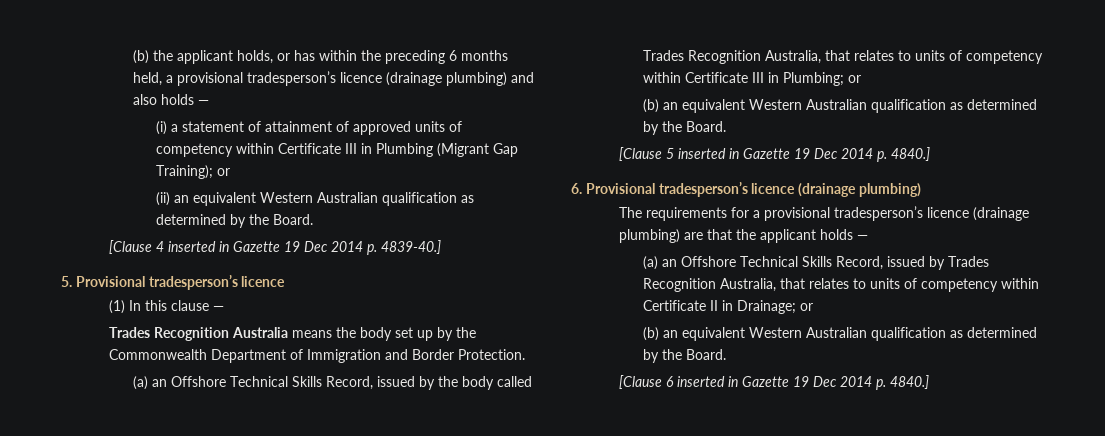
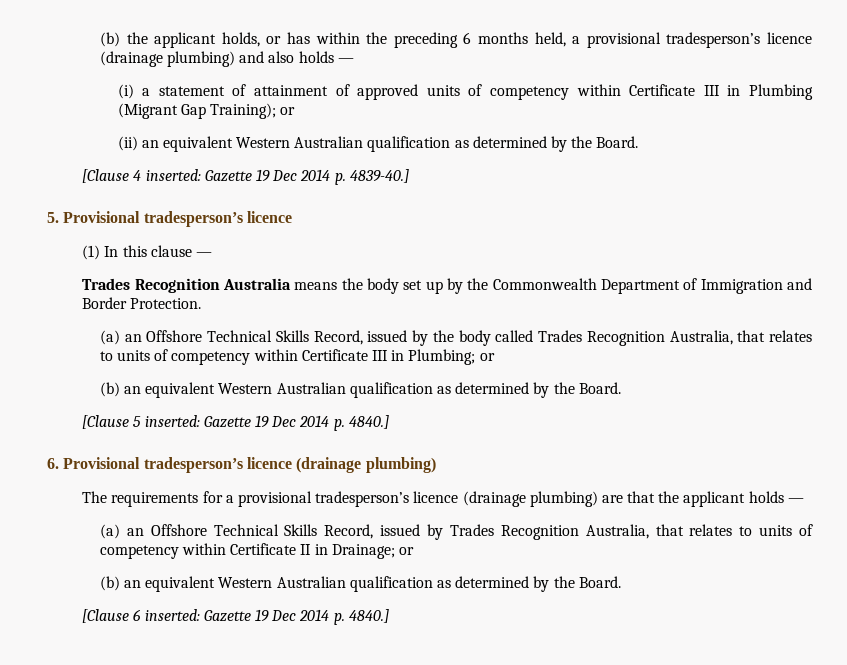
[167,241,229,252] inserted in -> [145,169,201,181] inserted:
[677,148,739,159] inserted in -> [144,415,200,427] inserted:
[676,376,738,387] inserted in -> [144,609,200,621] inserted:

